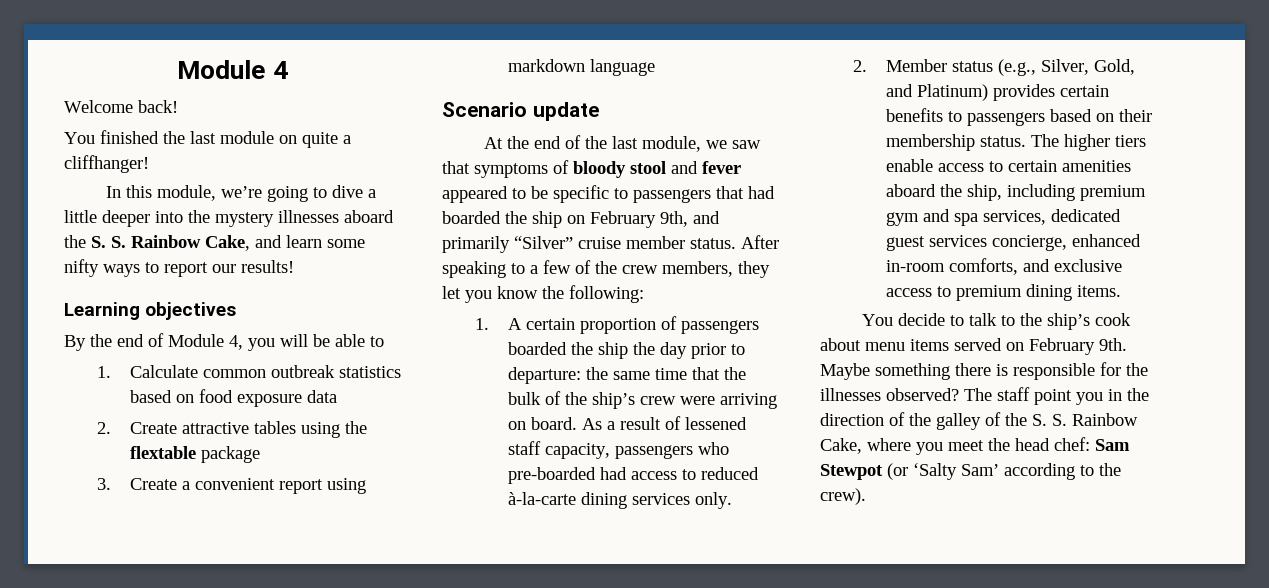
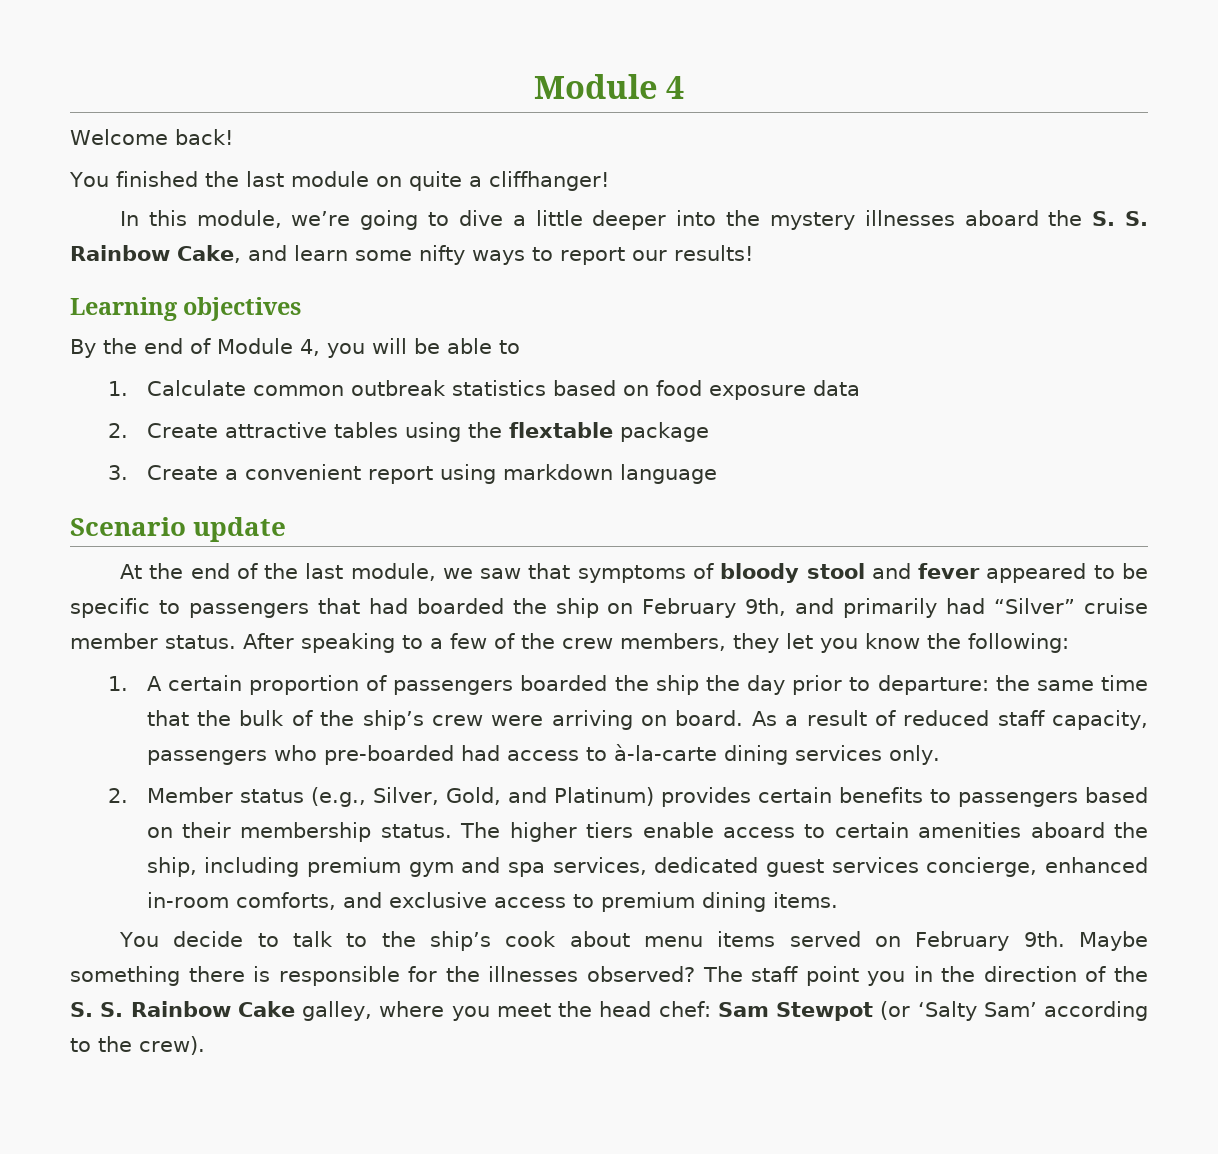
(510, 244) none -> [946,598,986,614] had
[684,417,747,430] lessened -> [903,710,990,726] reduced
[700,467,759,480] reduced -> (607, 754) none
[936,412,1138,430] [820,438,862,454] galley of the S. S. Rainbow Cake, -> [70,1001,373,1021] S. S. Rainbow Cake galley,

